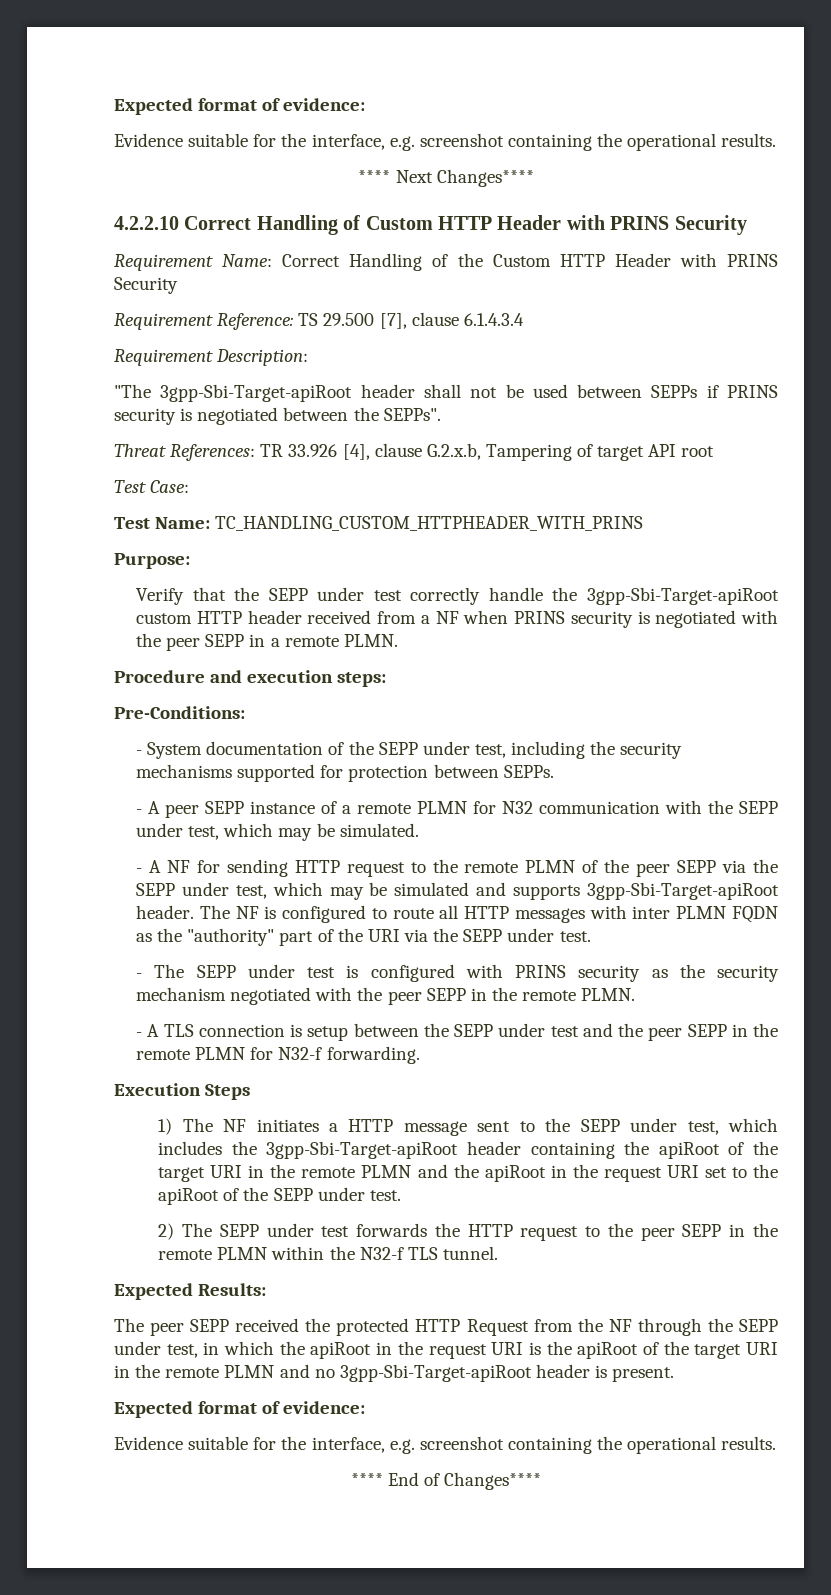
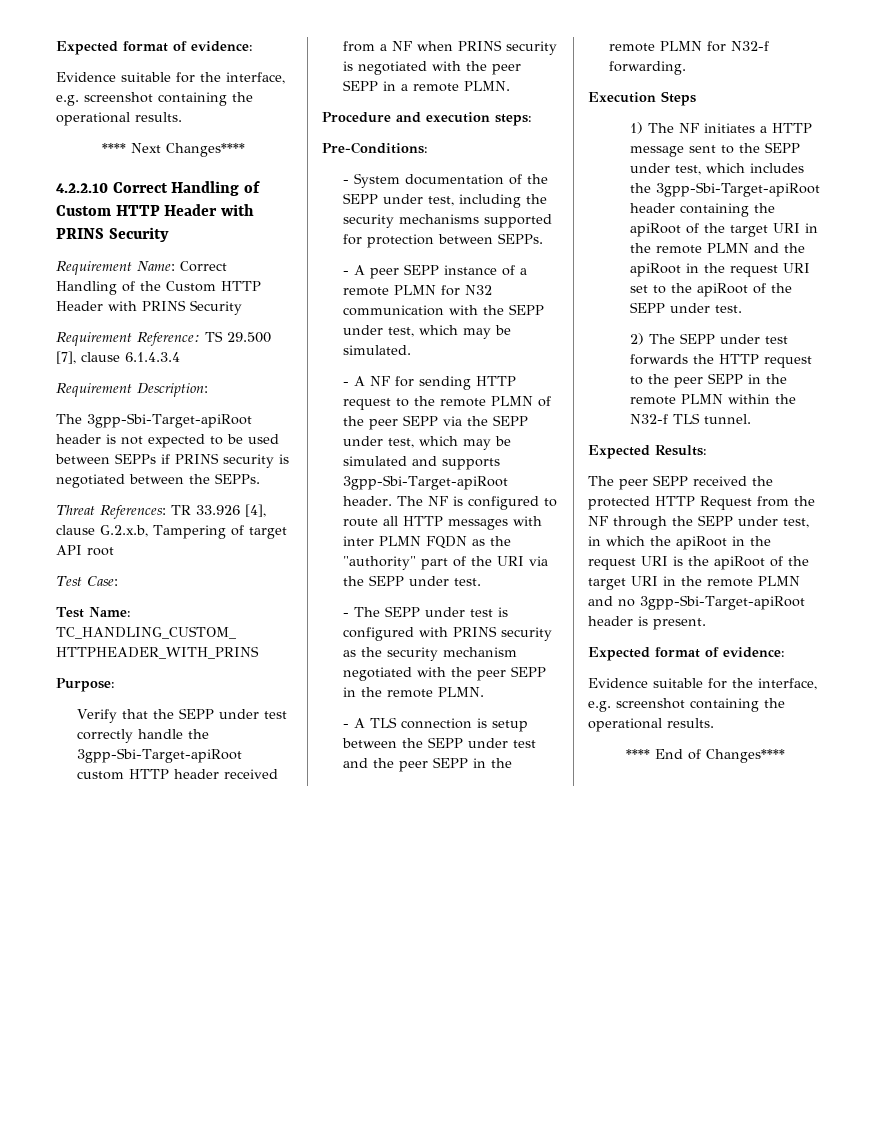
[114,384,498,402] "The 3gpp-Sbi-Target-apiRoot header shall not -> [56,413,252,428] [56,434,223,448] The 3gpp-Sbi-Target-apiRoot header is not expected to
[383,408,441,421] SEPPs". -> [215,473,260,484] SEPPs.

